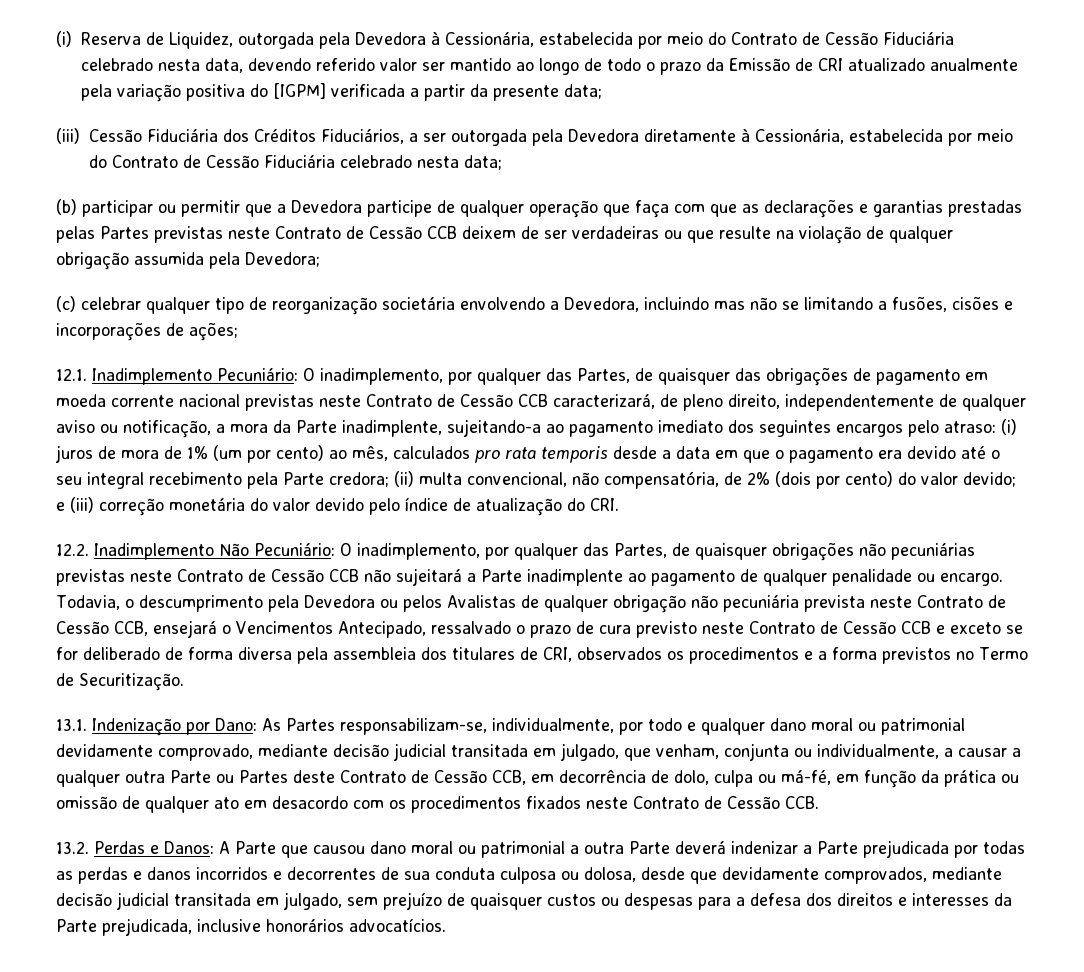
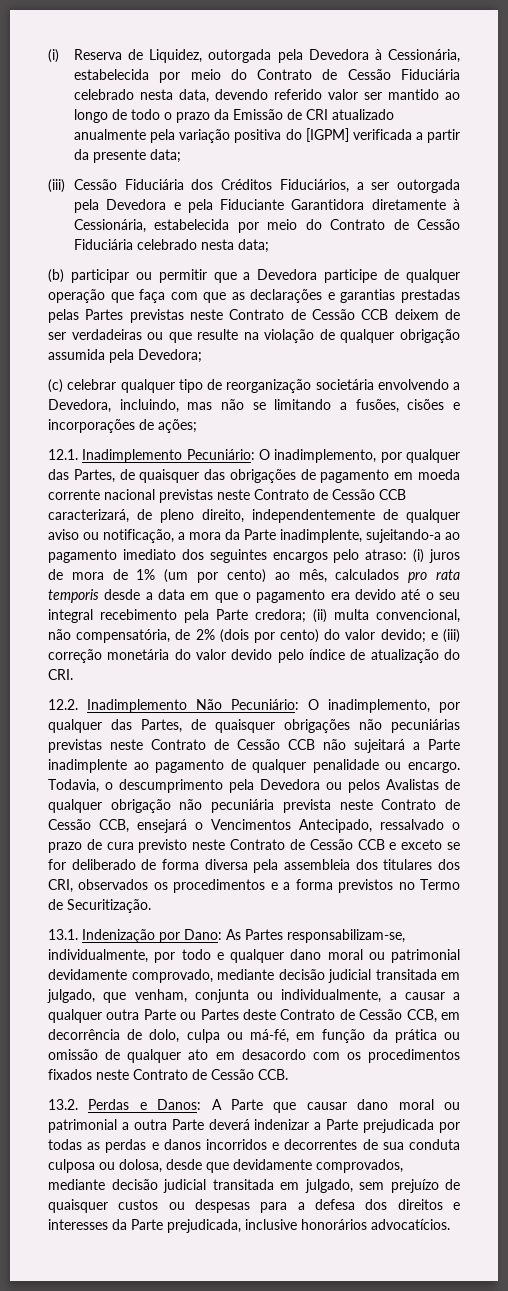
(639, 135) none -> [173,199,365,213] e pela Fiduciante Garantidora
[644,297,709,310] incluindo -> [119,399,179,413] incluindo,
[520,647,538,660] de -> [438,859,461,870] dos
[313,845,365,854] causou -> [306,1102,347,1110] causar

